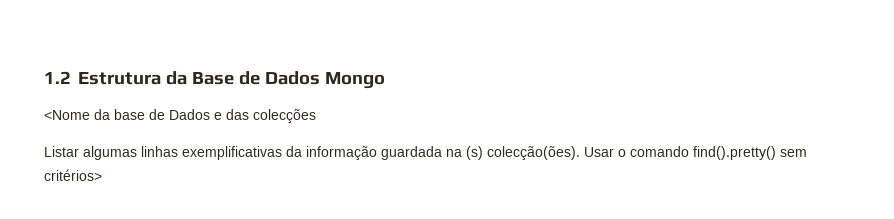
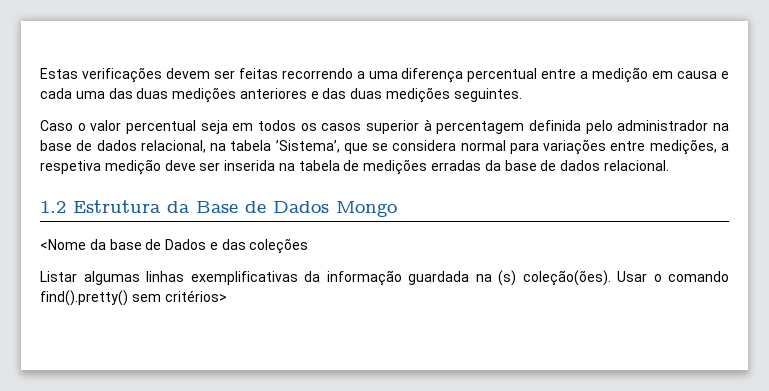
(44, 77) none -> [40,67,729,83] [40,87,522,103] [40,119,729,134] [40,139,729,155] [40,159,669,175] Estas verificações devem ser feitas recorrendo a uma diferença percentual entre a medição em causa e cada uma das duas medições anteriores e das duas medições seguintes. // Caso o valor percentual seja em todos os casos superior à percentagem definida pelo administrador na base de dados relacional, na tabela ’Sistema’, que se considera normal para variações entre medições, a respetiva medição deve ser inserida na tabela de medições erradas da base de dados relacional. //
[253,109,316,123] colecções -> [249,238,309,254] coleções
[487,146,580,160] colecção(ões). -> [522,270,611,286] coleção(ões).

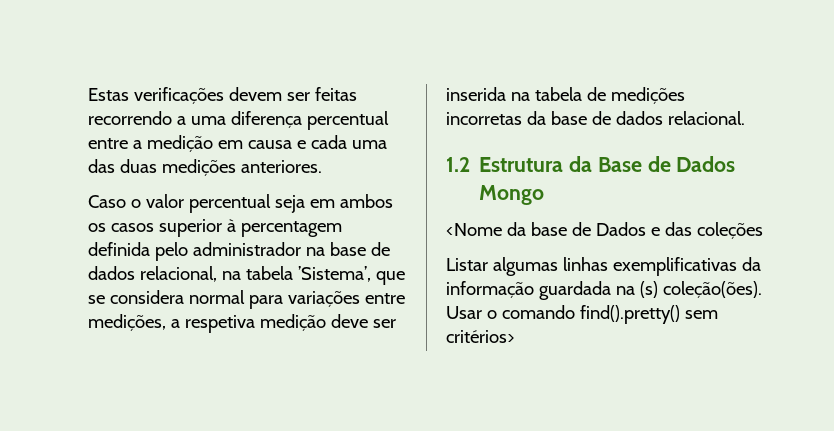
[239,87,522,103] anteriores e das duas medições seguintes. -> [240,160,322,173] anteriores.
[258,120,296,131] todos -> [339,194,393,208] ambos
[431,160,482,171] erradas -> [446,112,522,125] incorretas

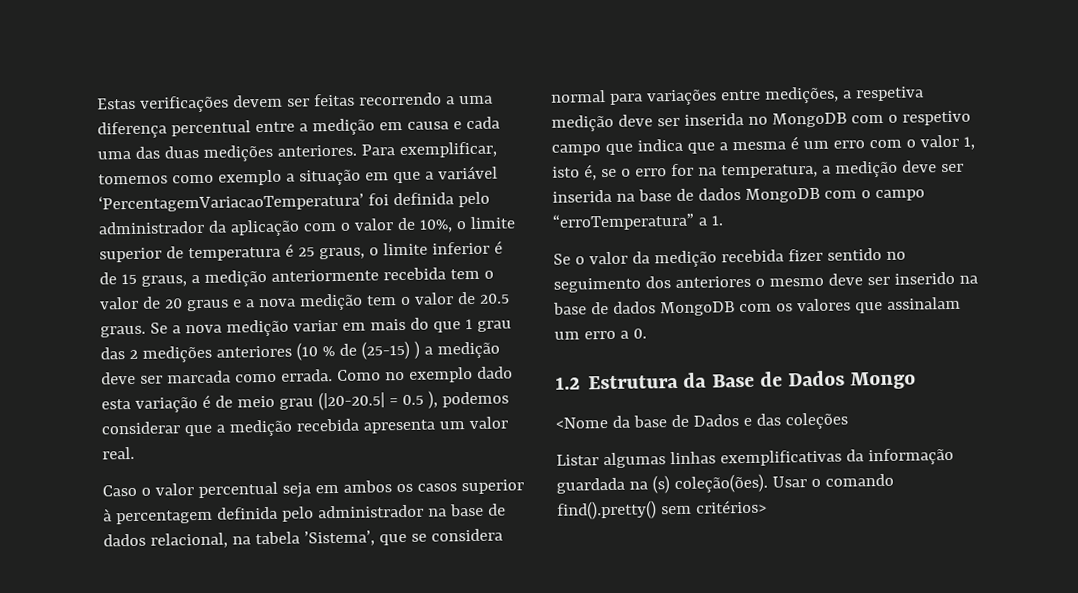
(322, 166) none -> [360,141,497,159] [98,165,498,186] [98,191,490,213] [98,216,515,237] [99,240,503,263] [99,267,494,287] [99,291,510,312] [100,317,512,338] [100,340,500,363] [101,366,513,385] [101,390,509,413] [101,416,508,437] [102,446,135,460] Para exemplificar, tomemos como exemplo a situação em que a variável ‘PercentagemVariacaoTemperatura’ foi definida pelo administrador da aplicação com o valor de 10%, o limite superior de temperatura é 25 graus, o limite inferior é de 15 graus, a medição anteriormente recebida tem o valor de 20 graus e a nova medição tem o valor de 20.5 graus. Se a nova medição variar em mais do que 1 grau das 2 medições anteriores (10 % de (25-15) ) a medição deve ser marcada como errada. Como no exemplo dado esta variação é de meio grau (|20-20.5| = 0.5 ), podemos considerar que a medição recebida apresenta um valor real.
[510,87,685,104] [446,111,745,125] na tabela de medições incorretas da base de dados relacional. -> [747,110,971,128] [551,134,975,156] [552,160,964,181] [552,187,925,203] [552,212,723,231] [553,247,906,268] [553,271,978,293] [553,296,961,317] [554,328,647,340] no MongoDB com o respetivo campo que indica que a mesma é um erro com o valor 1, isto é, se o erro for na temperatura, a medição deve ser inserida na base de dados MongoDB com o campo “erroTemperatura” a 1. // Se o valor da medição recebida fizer sentido no seguimento dos anteriores o mesmo deve ser inserido na base de dados MongoDB com os valores que assinalam um erro a 0.

